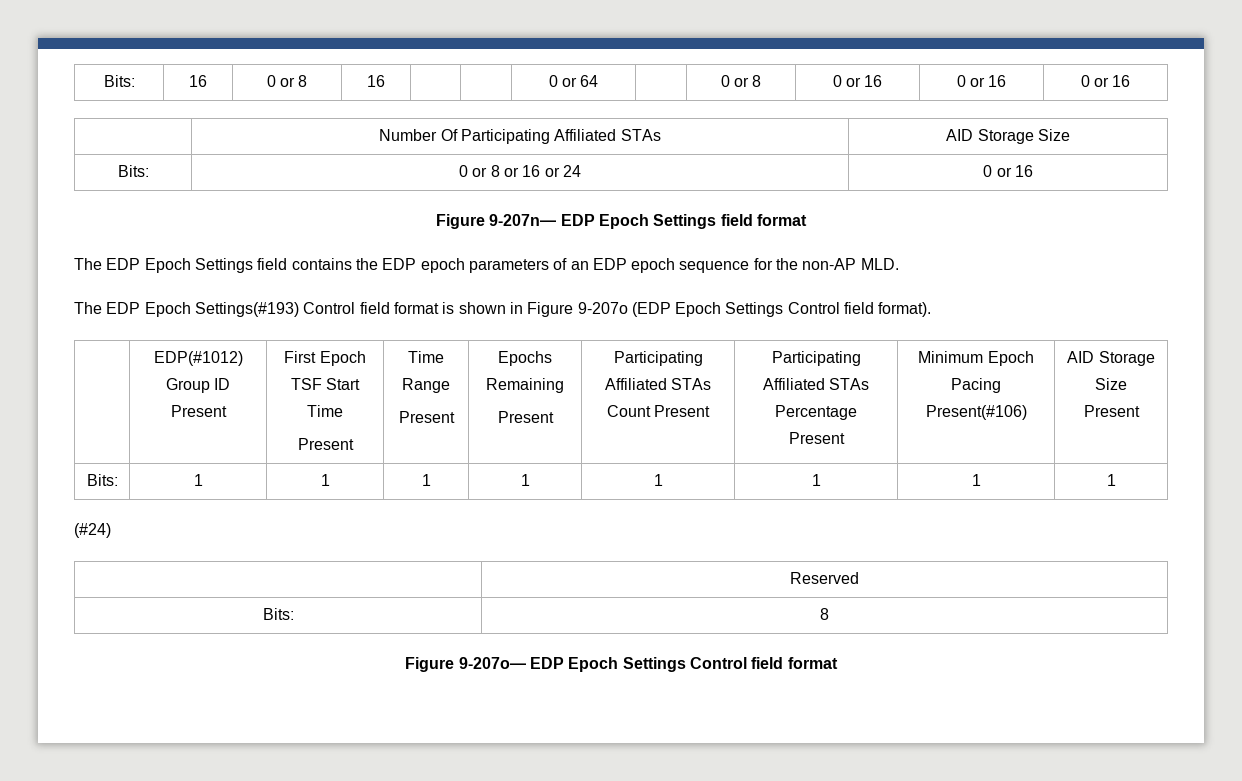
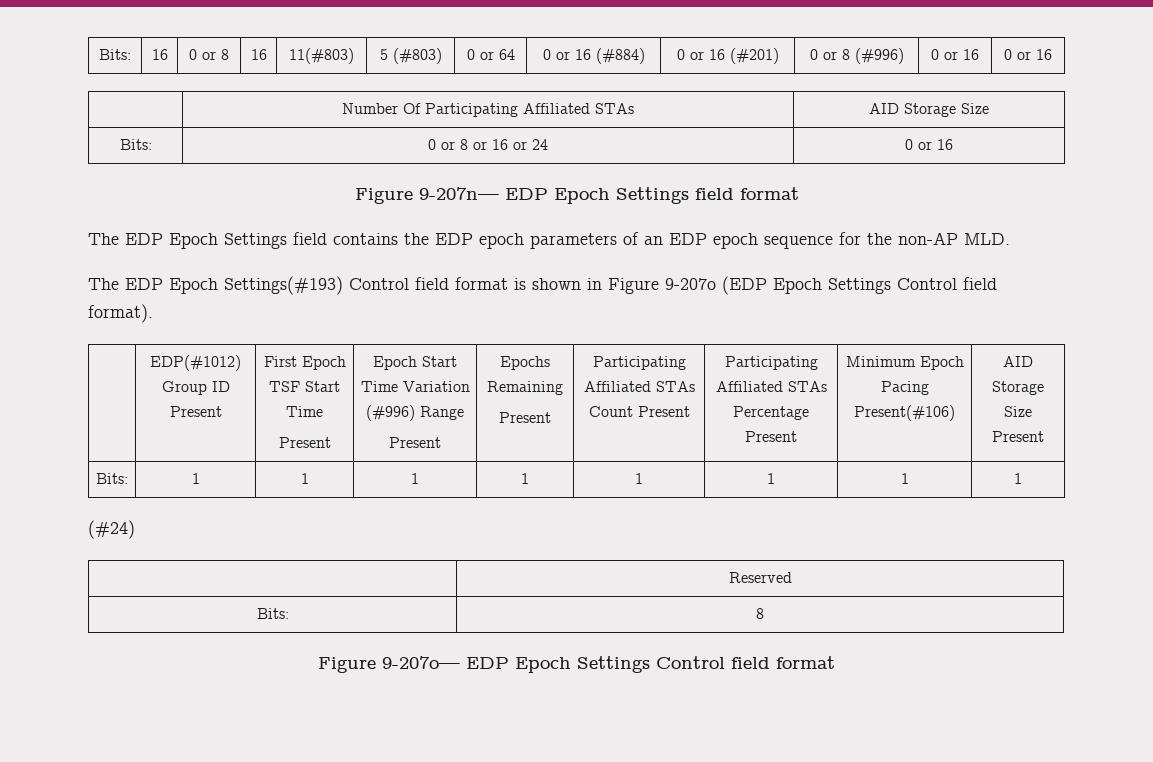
(385, 81) | -> [289,48,354,64] [379,48,442,64] 11(#803) | 5 (#803)
[720,75,762,87] [832,75,883,87] | 0 or 8 | 0 or 16 -> [542,48,645,64] [676,48,779,64] [809,48,904,64] 0 or 16 (#884) | 0 or 16 (#201) | 0 or 8 (#996)
[408,351,444,363] Time -> [373,356,457,370] [360,381,470,392] [366,405,415,421] Epoch Start Time Variation (#996)

